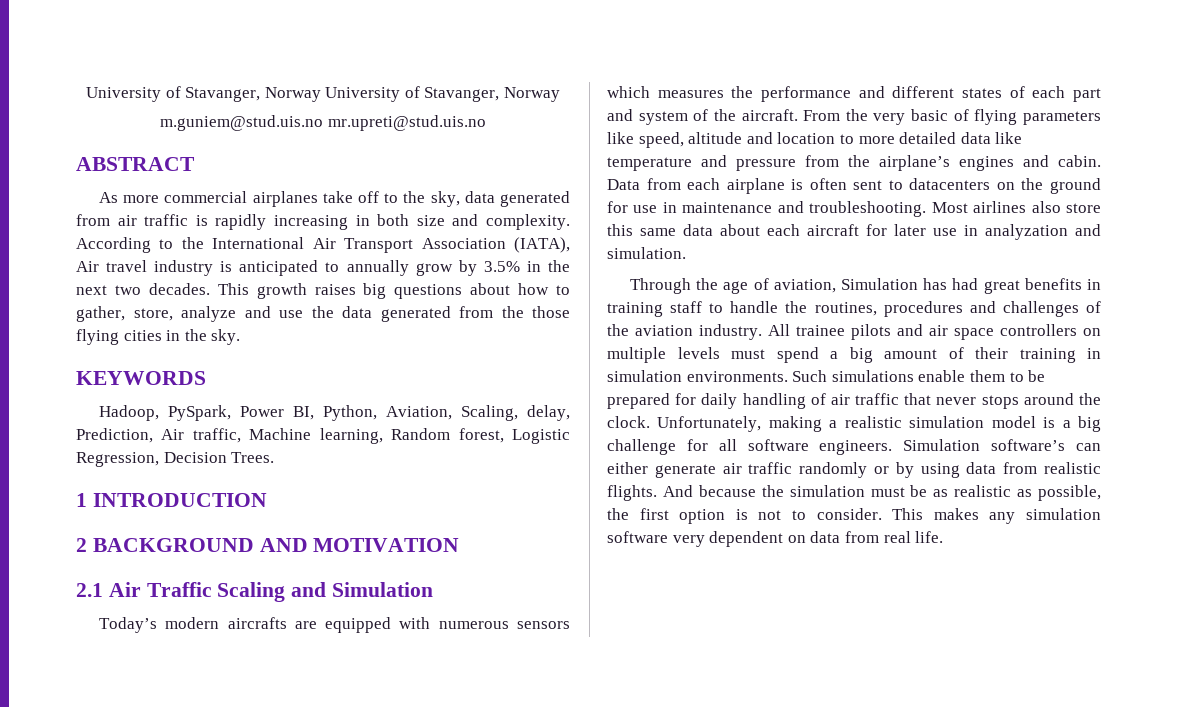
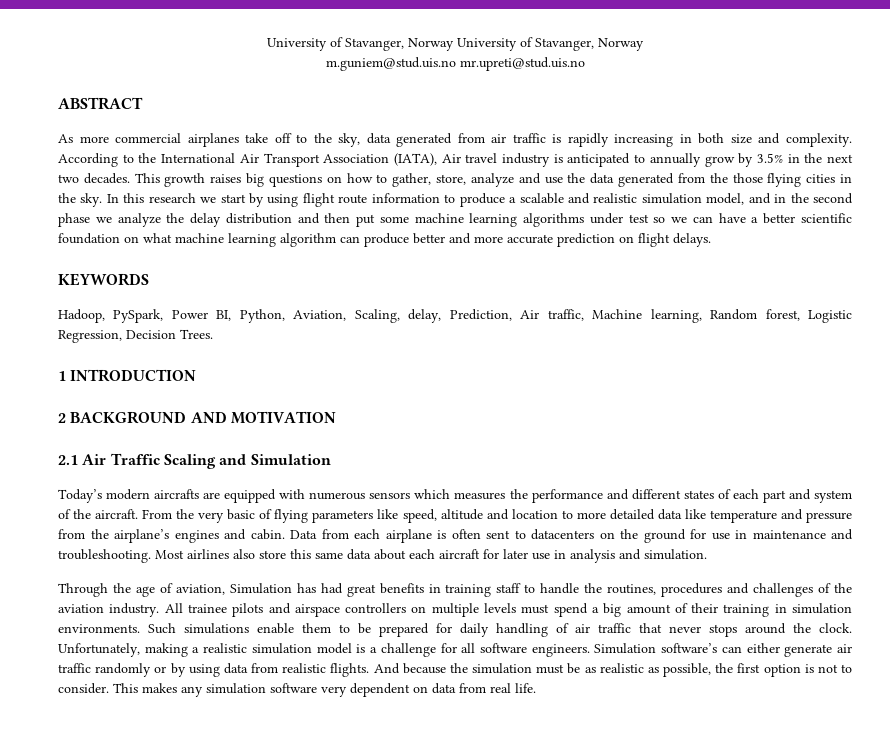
[470,283,511,295] about -> [326,176,342,183] on
(241, 337) none -> [106,193,853,207] [58,213,853,227] [58,233,711,247] In this research we start by using flight route information to produce a scalable and realistic simulation model, and in the second phase we analyze the delay distribution and then put some machine learning algorithms under test so we can have a better scientific foundation on what machine learning algorithm can produce better and more accurate prediction on flight delays.
[985,224,1068,240] analyzation -> [570,549,615,563] analysis
[929,325,994,340] air space -> [294,604,340,617] airspace
[1078,416,1101,432] big -> (378, 650) none

